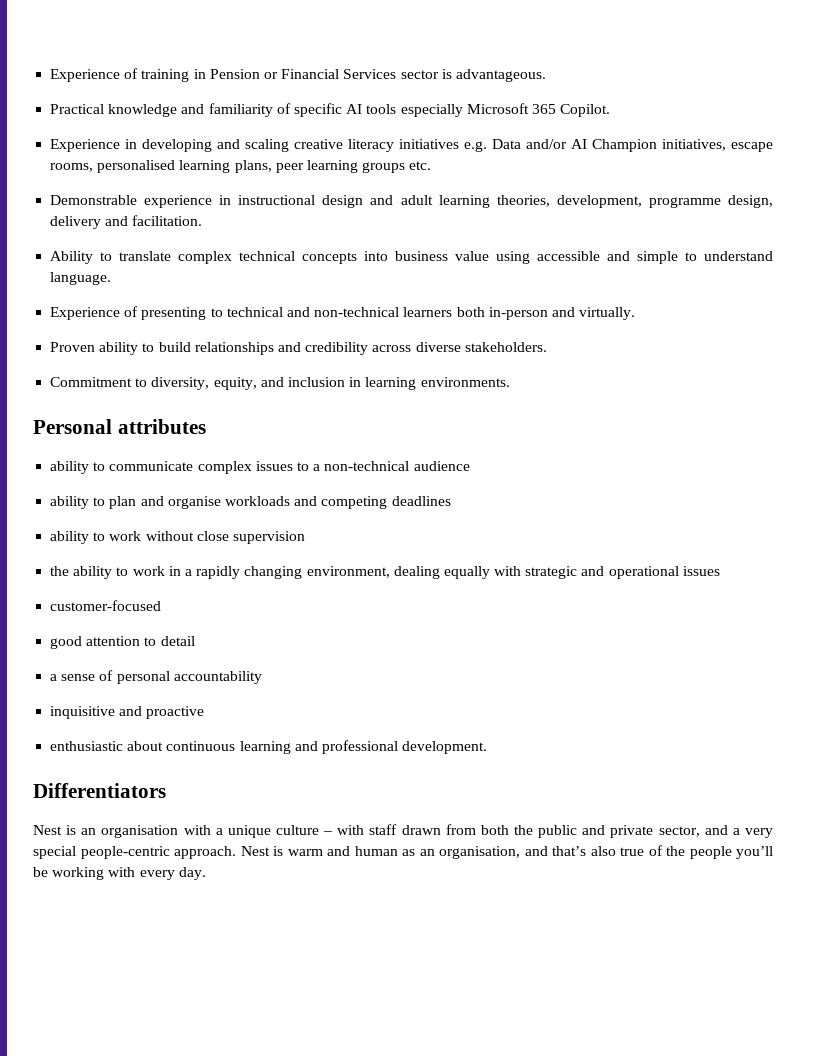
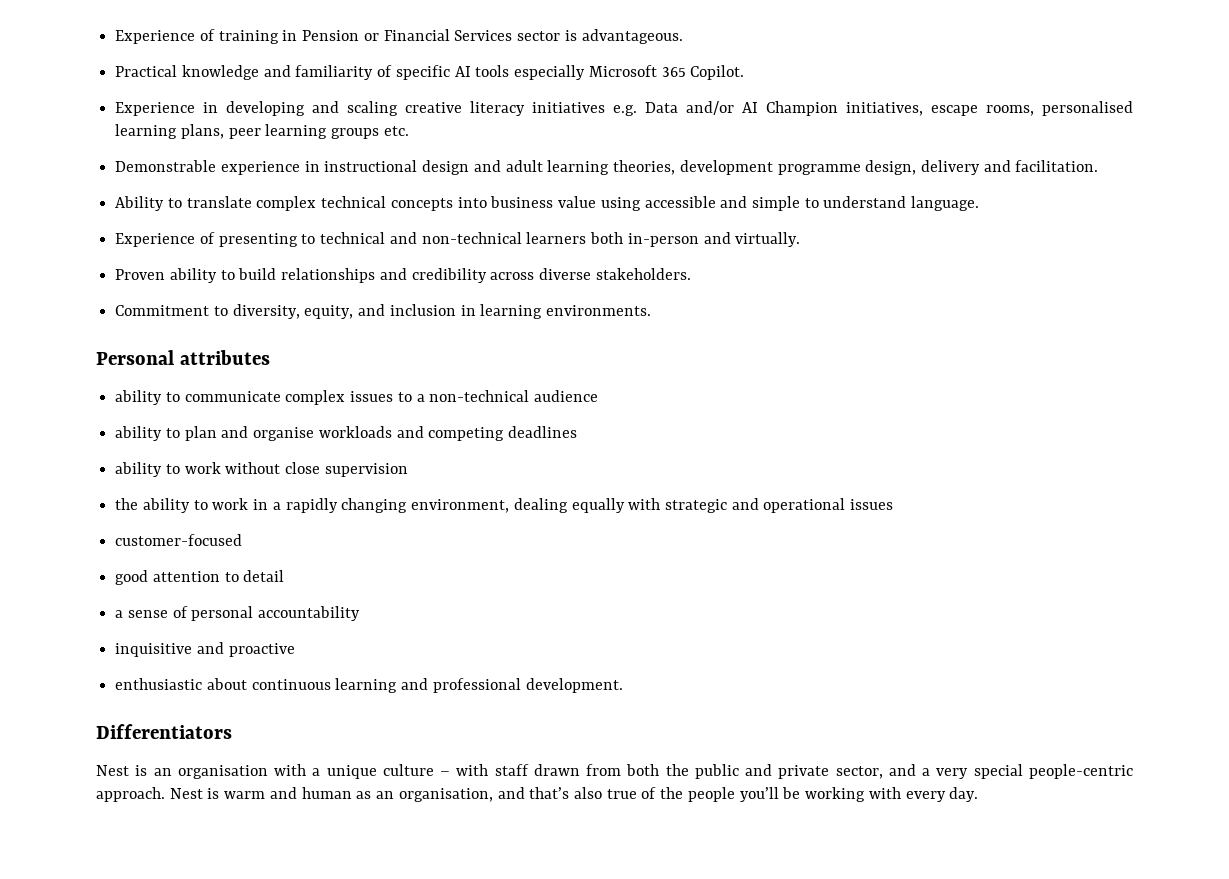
[556,195,642,208] development, -> [679,160,773,175] development

